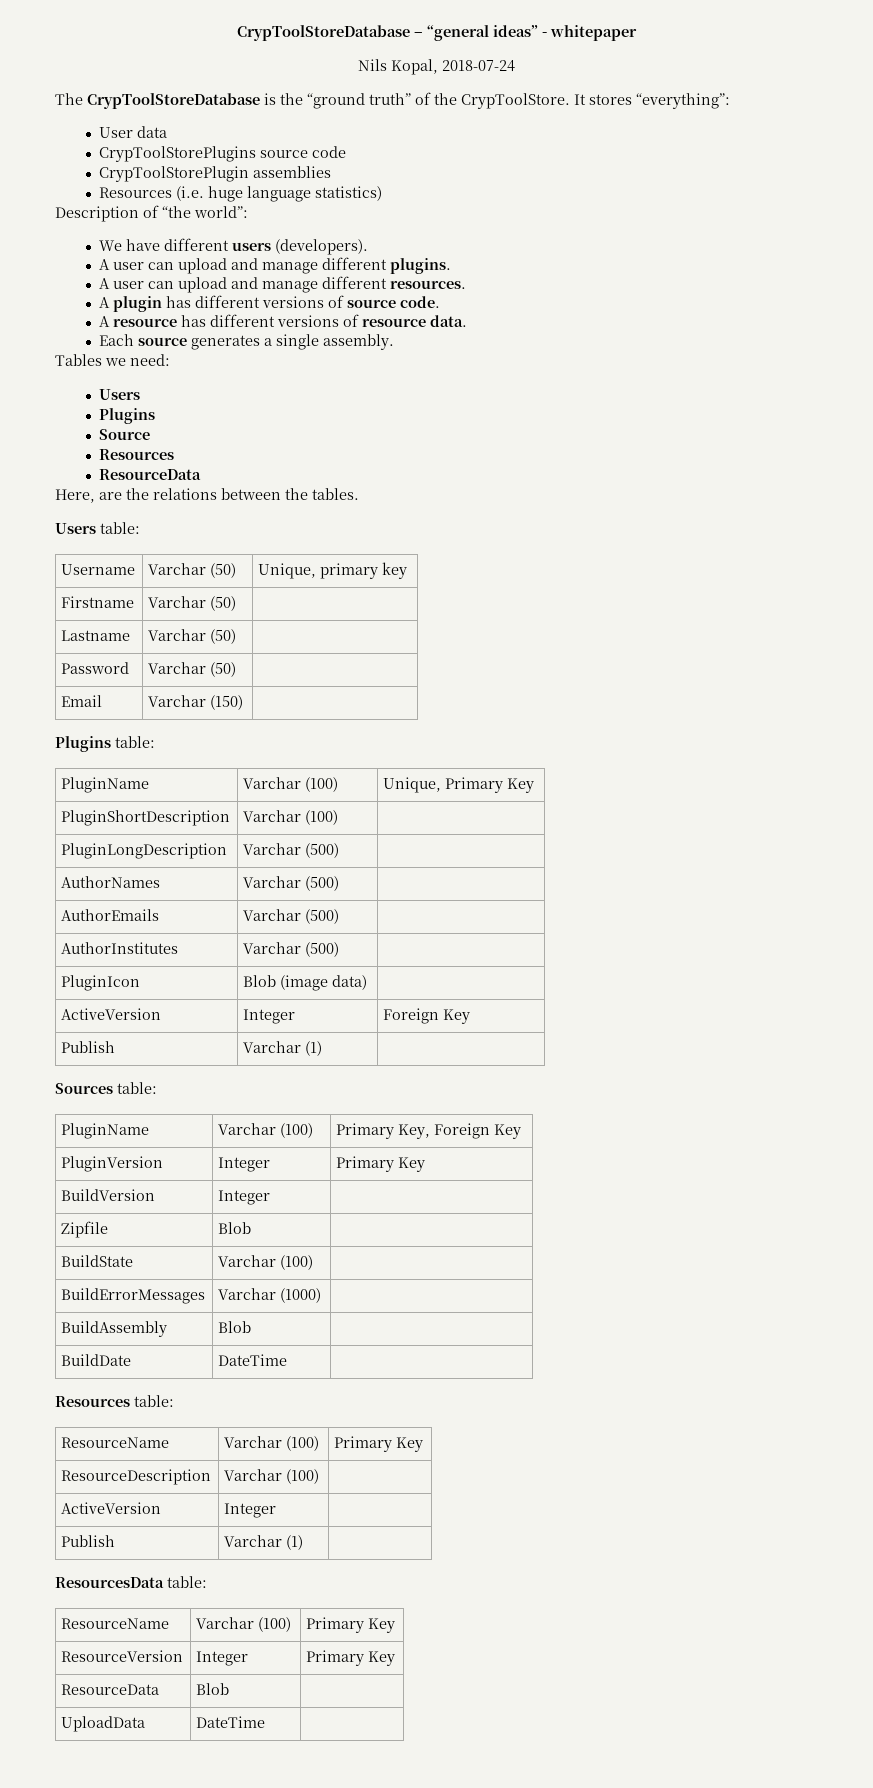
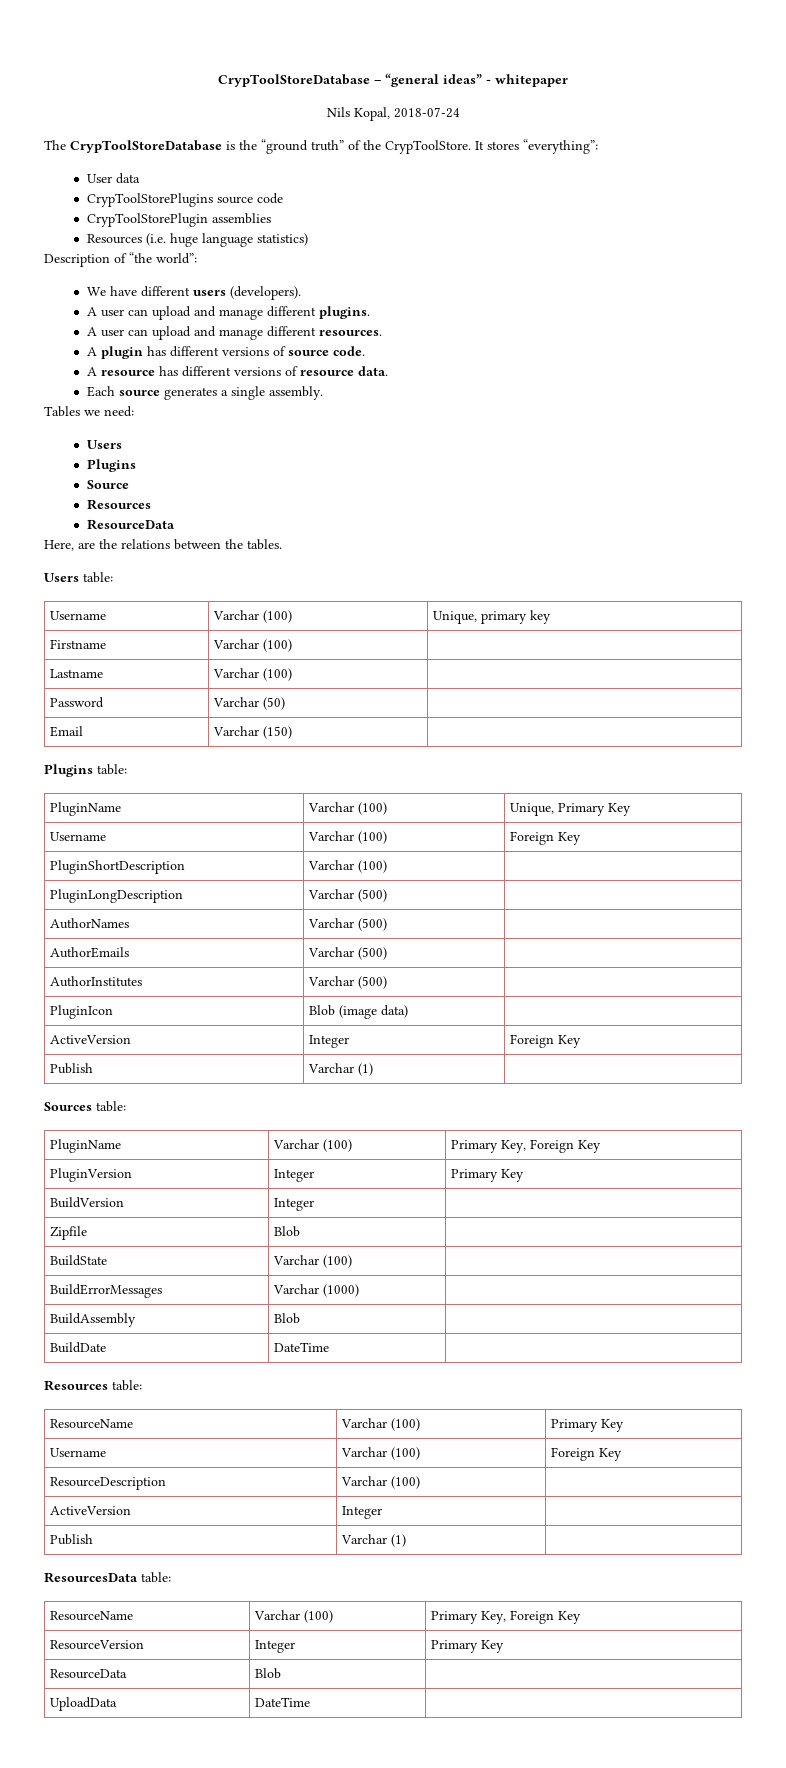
[210,563,237,578] (50) -> [263,610,293,623] (100)
[210,596,237,611] (50) -> [263,639,293,652] (100)
[210,629,237,644] (50) -> [263,668,293,681] (100)
(535, 785) none -> [50,832,107,841] [308,831,388,844] [510,831,582,845] // Username | Varchar (100) | Foreign Key
(424, 1444) none -> [50,1448,107,1457] [341,1447,421,1460] [551,1447,623,1461] // Username | Varchar (100) | Foreign Key
(365, 1625) none -> [481,1610,555,1624] Key, Foreign

